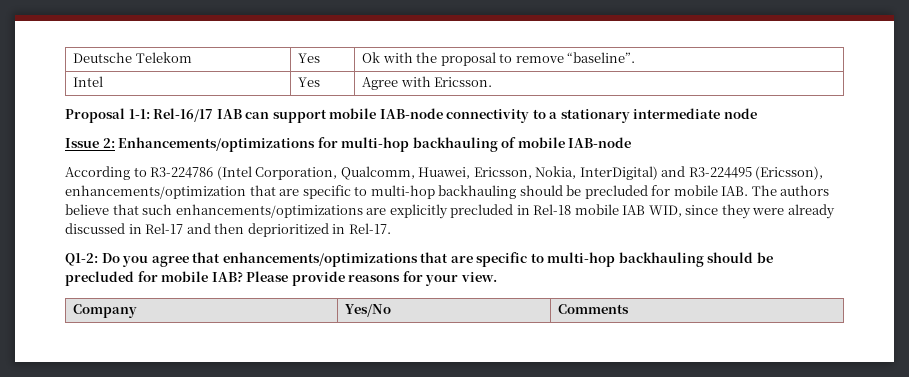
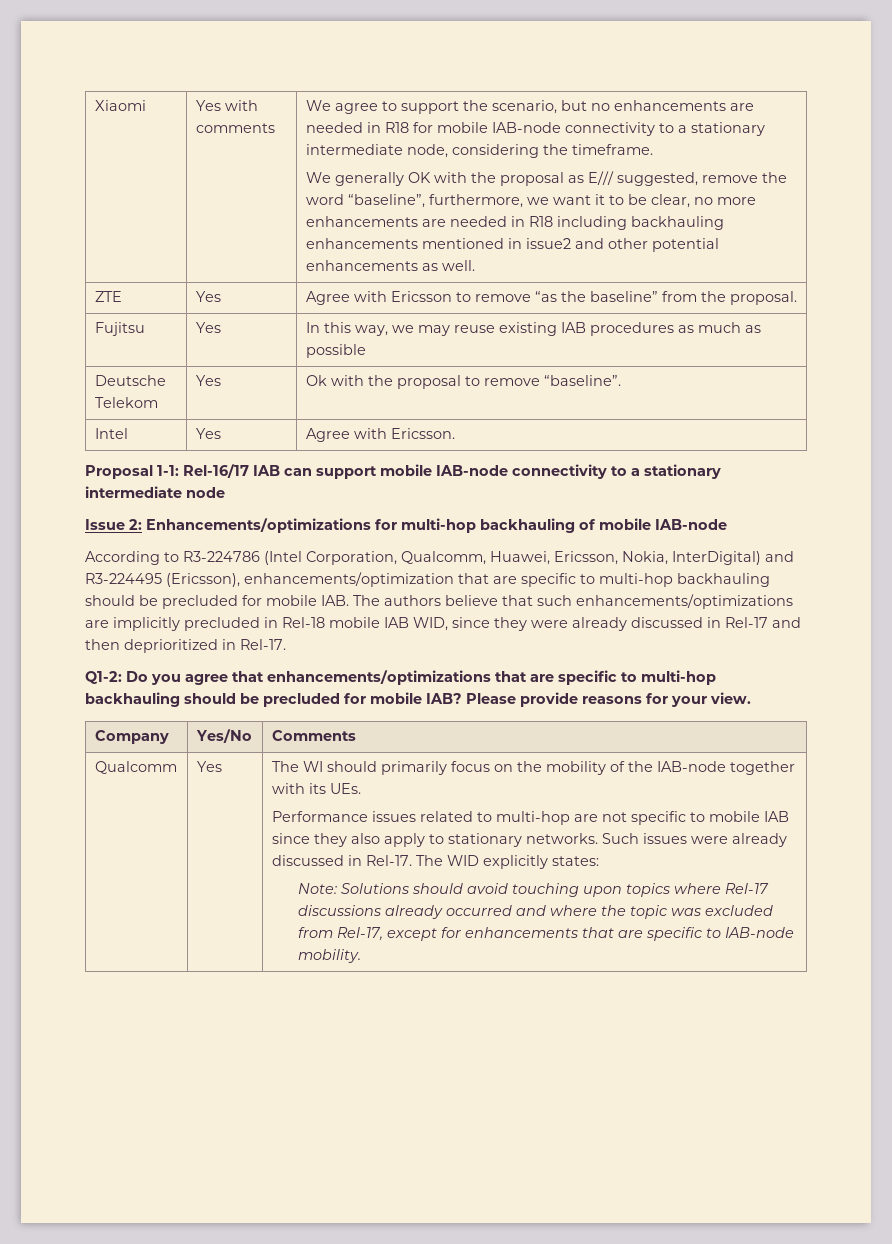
(73, 57) none -> [94,100,146,111] [195,100,258,111] [195,123,275,133] [305,100,754,114] [305,122,765,136] [305,144,653,158] [305,171,787,186] [305,194,756,208] [305,216,724,230] [305,238,719,252] [305,260,475,271] [94,291,122,302] [195,291,221,302] [305,291,797,305] [94,322,145,336] [195,322,221,333] [305,322,761,336] [305,344,366,358] Xiaomi | Yes with comments | We agree to support the scenario, but no enhancements are needed in R18 for mobile IAB-node connectivity to a stationary intermediate node, considering the timeframe. // We generally OK with the proposal as E/// suggested, remove the word “baseline”, furthermore, we want it to be clear, no more enhancements are needed in R18 including backhauling enhancements mentioned in issue2 and other potential enhancements as well. // ZTE | Yes | Agree with Ericsson to remove “as the baseline” from the proposal. // Fujitsu | Yes | In this way, we may reuse existing IAB procedures as much as possible //
[389,204,448,219] explicitly -> [113,617,180,631] implicitly
(630, 309) none -> [94,761,177,774] [196,761,222,772] [271,761,795,775] [271,783,361,794] [271,811,789,825] [271,833,787,847] [271,855,599,869] [297,883,769,897] [297,905,773,919] [297,927,794,941] [297,949,361,963] // Qualcomm | Yes | The WI should primarily focus on the mobility of the IAB-node together with its UEs. // Performance issues related to multi-hop are not specific to mobile IAB since they also apply to stationary networks. Such issues were already discussed in Rel-17. The WID explicitly states: // Note: Solutions should avoid touching upon topics where Rel-17 discussions already occurred and where the topic was excluded from Rel-17, except for enhancements that are specific to IAB-node mobility.

